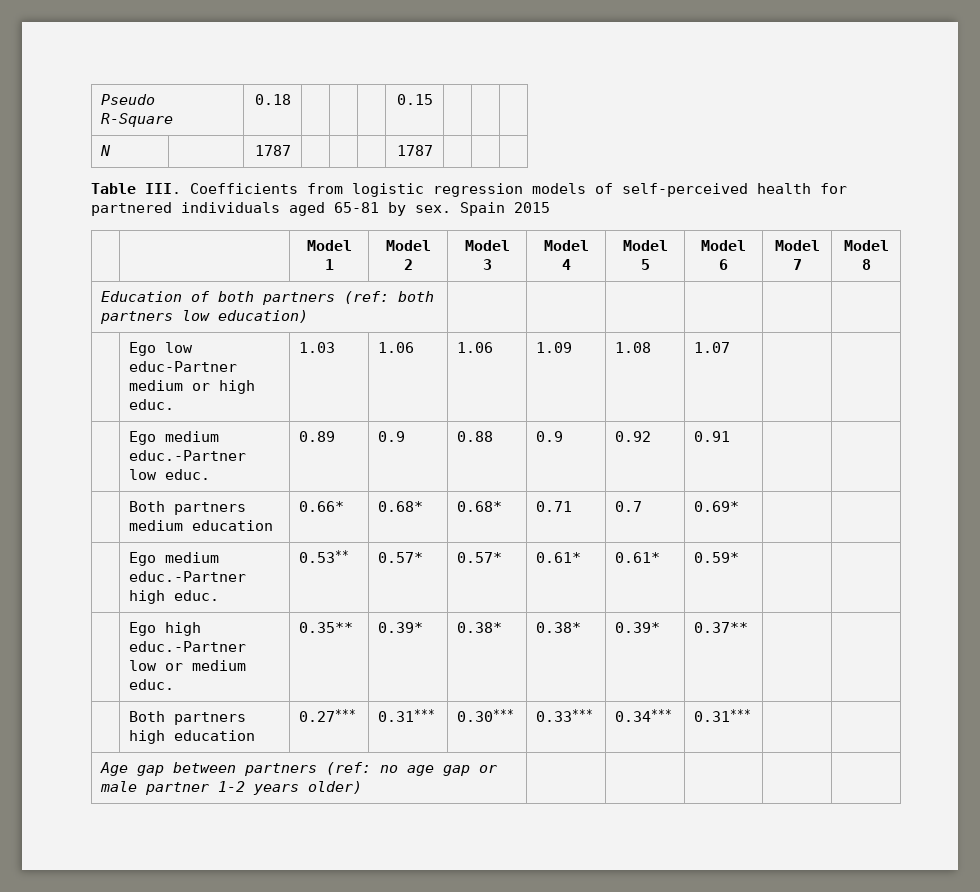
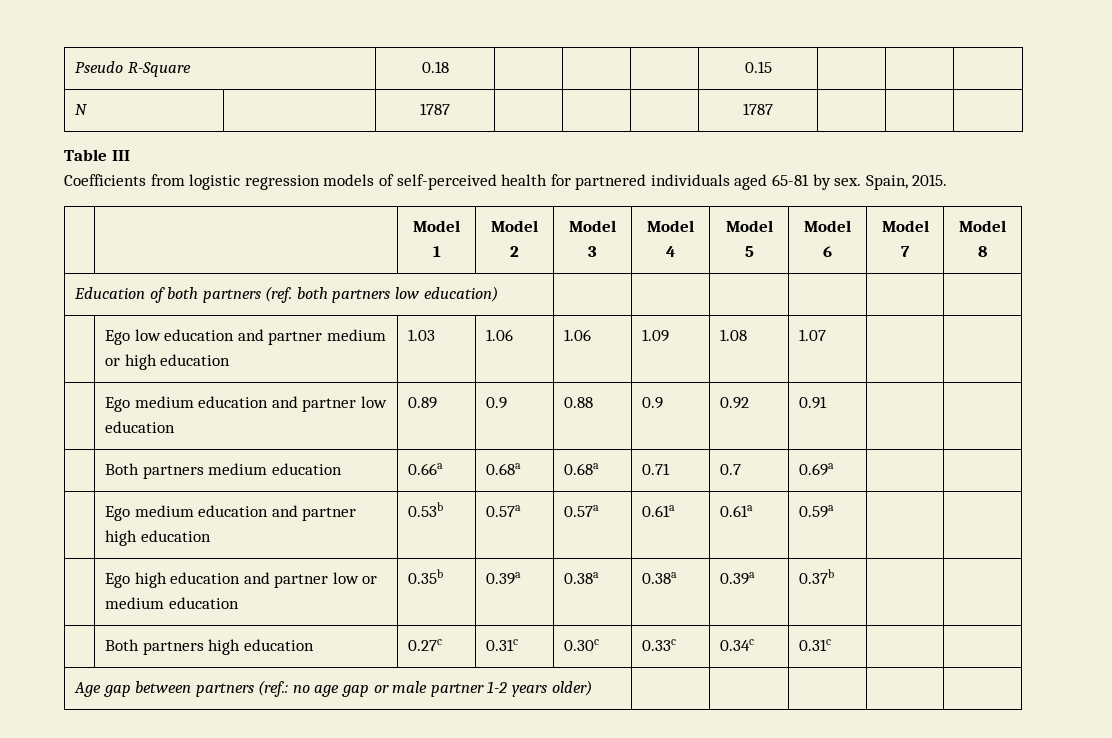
[145,183,181,194] III. -> [111,150,130,161] III //
[460,202,550,216] Spain 2015 -> [865,174,948,190] Spain, 2015.
[344,291,390,304] (ref: -> [265,286,293,303] (ref.
[129,361,238,372] educ-Partner -> [164,329,323,345] education and partner
[129,399,175,410] educ. -> [160,354,231,366] education
[129,450,247,461] [129,469,211,480] educ.-Partner low educ. -> [198,396,387,412] [104,421,175,433] education and partner low education
[299,501,345,512] [378,501,424,512] [457,501,503,512] 0.66* | 0.68* | 0.68* -> [407,463,443,475] [485,463,521,475] [563,463,599,475] 0.66a | 0.68a | 0.68a
[694,501,740,512] [129,552,220,566] [129,571,247,582] [129,590,220,604] [299,550,350,563] [378,552,424,563] [457,552,503,563] [536,552,582,563] [615,552,661,563] [694,552,740,563] [129,622,202,636] [129,641,247,652] [129,660,247,671] [129,679,175,690] [299,622,354,633] [378,622,424,633] [457,622,503,633] [536,622,582,633] [615,622,661,633] [694,622,749,633] [129,711,247,725] [129,730,256,744] [299,709,357,722] [378,709,436,722] [457,709,515,722] [536,709,594,722] [615,709,673,722] [694,709,752,722] 0.69* | | // | Ego medium educ.-Partner high educ. | 0.53** | 0.57* | 0.57* | 0.61* | 0.61* | 0.59* | | // | Ego high educ.-Partner low or medium educ. | 0.35** | 0.39* | 0.38* | 0.38* | 0.39* | 0.37** | | // | Both partners high education | 0.27*** | 0.31*** | 0.30*** | 0.33*** | 0.34*** | 0.31*** -> [798,463,834,476] [104,505,357,521] [104,530,211,546] [407,502,443,517] [485,505,521,517] [563,505,599,517] [641,505,675,517] [719,505,753,517] [798,505,834,518] [104,572,378,588] [104,597,239,609] [407,569,443,584] [485,572,521,585] [563,572,599,584] [641,572,677,584] [719,572,755,585] [798,569,834,584] [104,639,314,655] [407,639,442,651] [485,639,518,651] [563,639,599,651] [641,639,676,651] [719,639,754,651] [798,639,831,651] 0.69a | | // | Ego medium education and partner high education | 0.53b | 0.57a | 0.57a | 0.61a | 0.61a | 0.59a | | // | Ego high education and partner low or medium education | 0.35b | 0.39a | 0.38a | 0.38a | 0.39a | 0.37b | | // | Both partners high education | 0.27c | 0.31c | 0.30c | 0.33c | 0.34c | 0.31c
[326,762,372,775] (ref: -> [258,680,289,697] (ref.:

